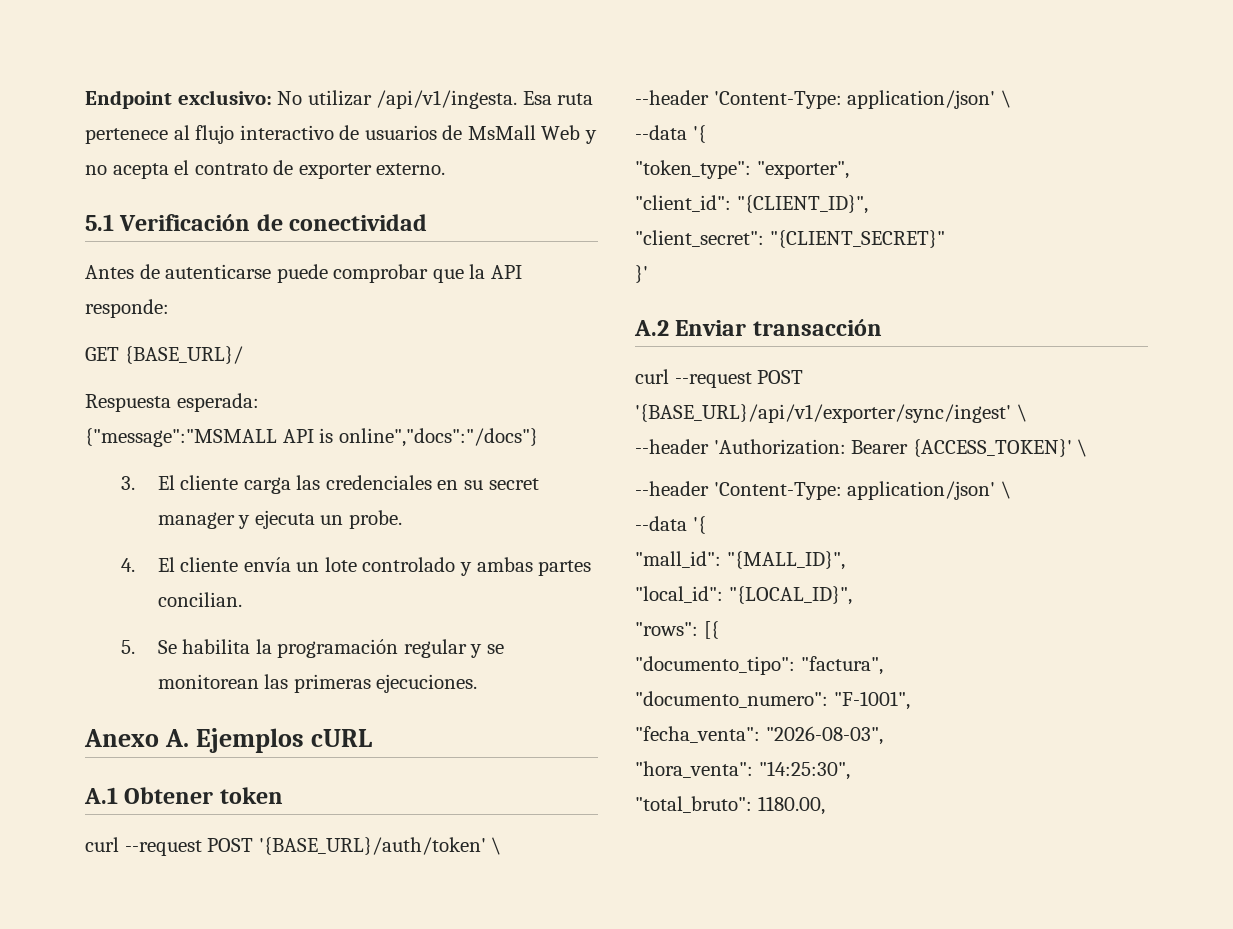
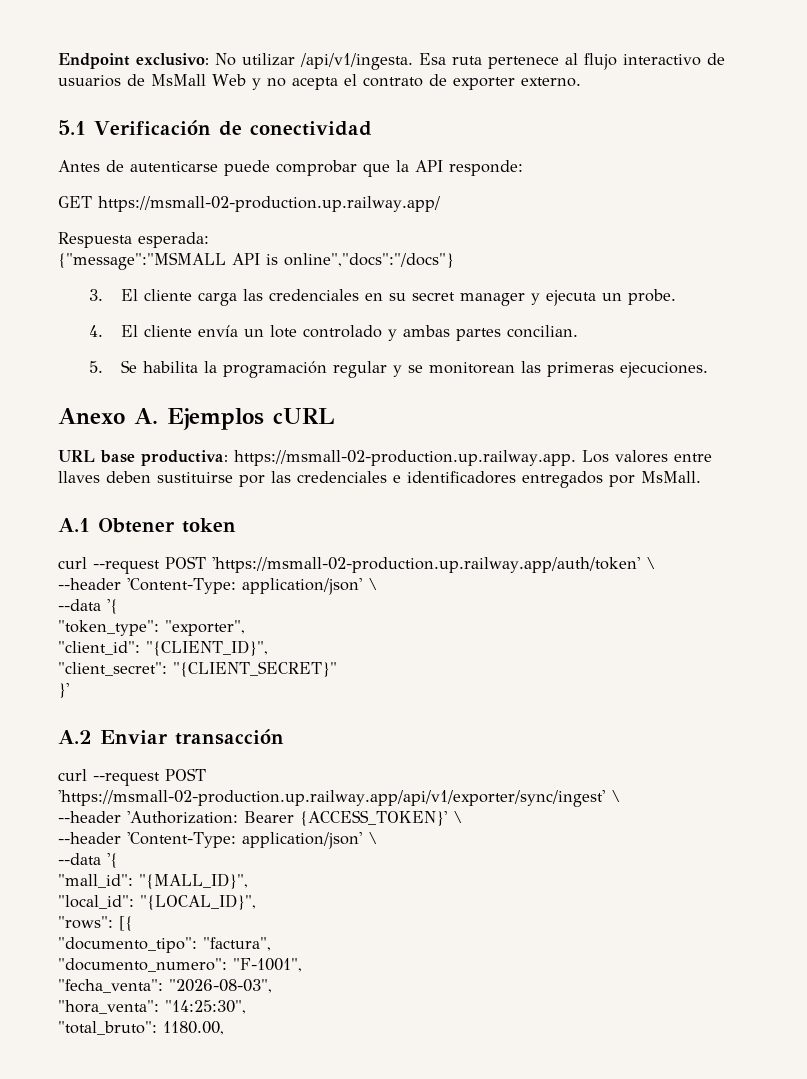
[124,346,243,364] {BASE_URL}/ -> [98,196,440,212] https://msmall-02-production.up.railway.app/
(373, 738) none -> [58,450,712,466] [58,471,701,488] // URL base productiva: https://msmall-02-production.up.railway.app. Los valores entre llaves deben sustituirse por las credenciales e identificadores entregados por MsMall.
[258,837,486,855] '{BASE_URL}/auth/token' -> [212,557,640,573] 'https://msmall-02-production.up.railway.app/auth/token'
[635,404,1011,423] '{BASE_URL}/api/v1/exporter/sync/ingest' -> [58,790,605,807] 'https://msmall-02-production.up.railway.app/api/v1/exporter/sync/ingest'

